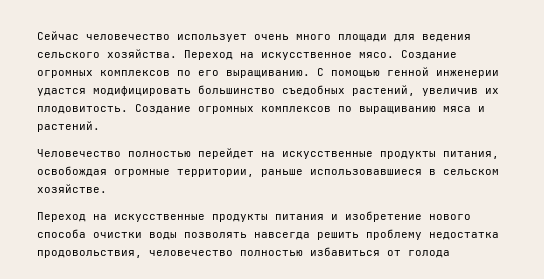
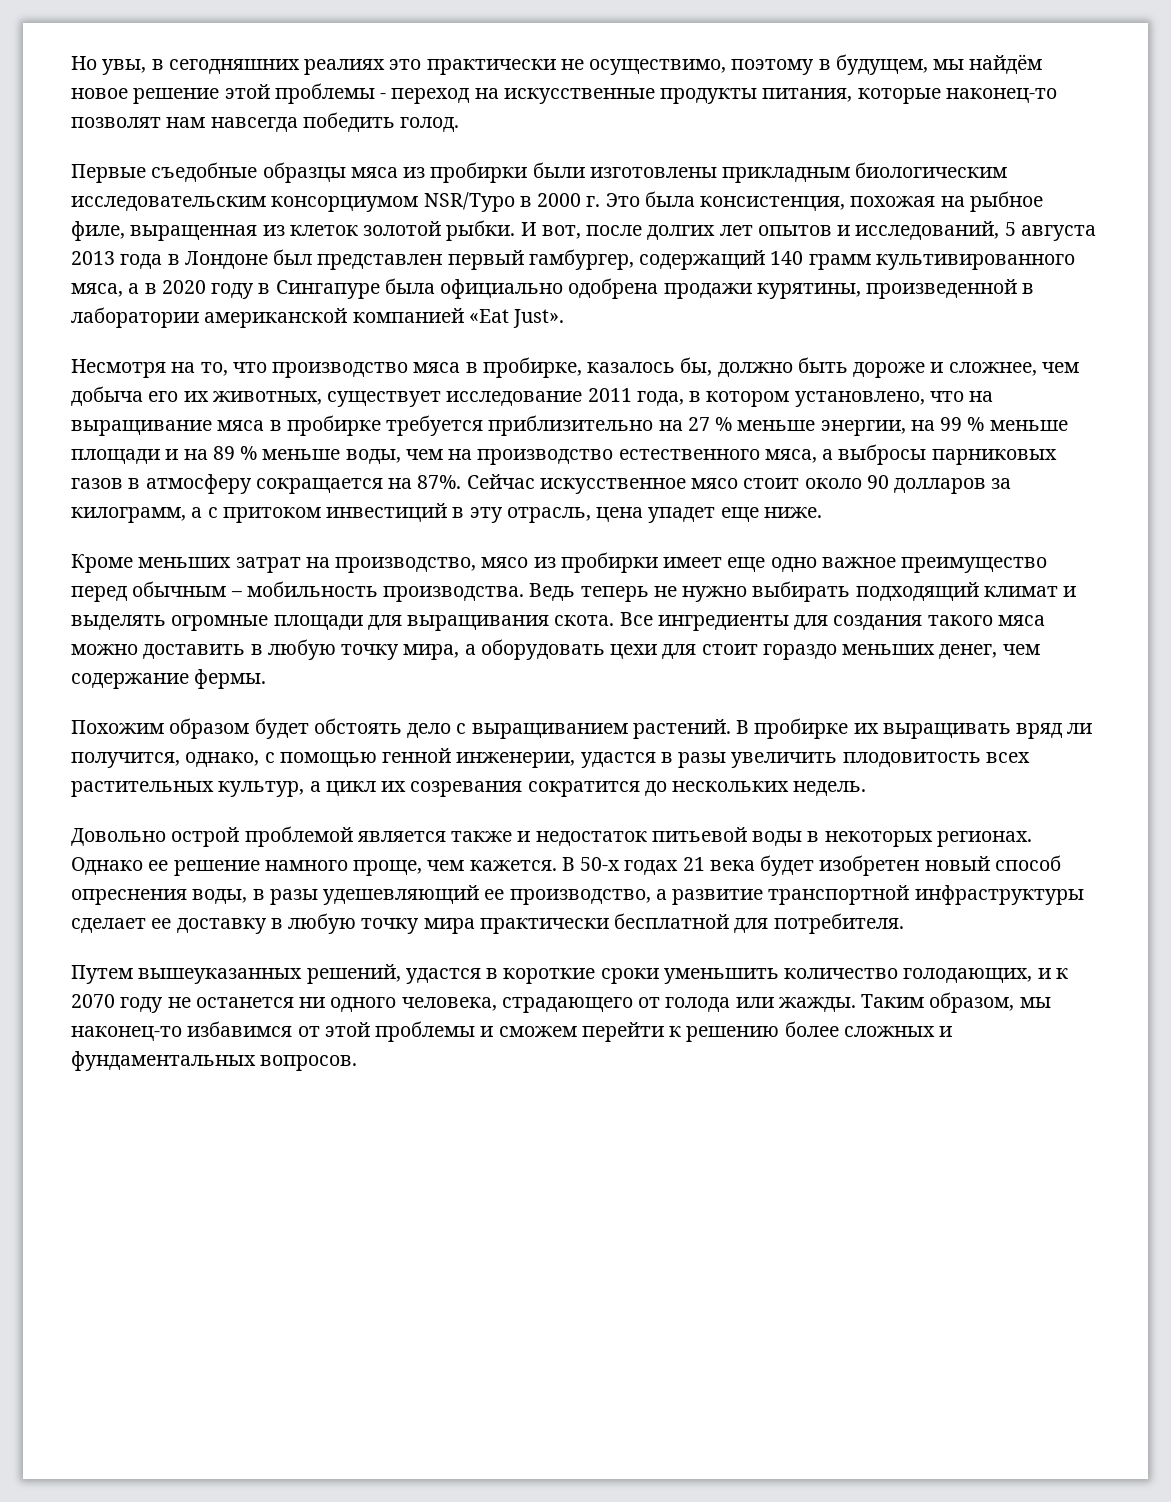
[37,31,471,42] [37,49,457,60] [37,67,499,78] [37,85,499,96] [37,104,485,114] [37,121,100,132] [37,148,499,159] [37,166,499,177] [37,184,107,193] [37,211,471,222] [37,229,499,240] [37,247,450,258] Сейчас человечество использует очень много площади для ведения сельского хозяйства. Переход на искусственное мясо. Создание огромных комплексов по его выращиванию. С помощью генной инженерии удастся модифицировать большинство съедобных растений, увеличив их плодовитость. Создание огромных комплексов по выращиванию мяса и растений. // Человечество полностью перейдет на искусственные продукты питания, освобождая огромные территории, раньше использовавшиеся в сельском хозяйстве. // Переход на искусственные продукты питания и изобретение нового способа очистки воды позволять навсегда решить проблему недостатка продовольствия, человечество полностью избавиться от голода -> [71,54,1043,75] [71,83,1057,104] [71,112,460,132] [71,162,1008,183] [71,191,1043,212] [71,220,1096,241] [71,249,1075,270] [71,278,1035,299] [71,307,565,328] [71,357,1079,378] [71,386,994,407] [71,415,1068,436] [71,444,1057,465] [71,474,1012,494] [71,503,822,523] [71,552,1048,573] [71,581,1077,602] [71,612,1045,631] [71,639,1040,660] [71,669,267,689] [71,718,1093,739] [71,748,1030,768] [71,781,867,797] [71,826,1032,847] [71,855,1061,876] [71,885,1084,905] [71,913,904,934] [71,964,1068,984] [71,992,1051,1013] [71,1021,953,1042] [71,1051,358,1071] Но увы, в сегодняшних реалиях это практически не осуществимо, поэтому в будущем, мы найдём новое решение этой проблемы - переход на искусственные продукты питания, которые наконец-то позволят нам навсегда победить голод. // Первые съедобные образцы мяса из пробирки были изготовлены прикладным биологическим исследовательским консорциумом NSR/Туро в 2000 г. Это была консистенция, похожая на рыбное филе, выращенная из клеток золотой рыбки. И вот, после долгих лет опытов и исследований, 5 августа 2013 года в Лондоне был представлен первый гамбургер, содержащий 140 грамм культивированного мяса, а в 2020 году в Сингапуре была официально одобрена продажи курятины, произведенной в лаборатории американской компанией «Eat Just». // Несмотря на то, что производство мяса в пробирке, казалось бы, должно быть дороже и сложнее, чем добыча его их животных, существует исследование 2011 года, в котором установлено, что на выращивание мяса в пробирке требуется приблизительно на 27 % меньше энергии, на 99 % меньше площади и на 89 % меньше воды, чем на производство естественного мяса, а выбросы парниковых газов в атмосферу сокращается на 87%. Сейчас искусственное мясо стоит около 90 долларов за килограмм, а с притоком инвестиций в эту отрасль, цена упадет еще ниже. // Кроме меньших затрат на производство, мясо из пробирки имеет еще одно важное преимущество перед обычным – мобильность производства. Ведь теперь не нужно выбирать подходящий климат и выделять огромные площади для выращивания скота. Все ингредиенты для создания такого мяса можно доставить в любую точку мира, а оборудовать цехи для стоит гораздо меньших денег, чем содержание фермы. // Похожим образом будет обстоять дело с выращиванием растений. В пробирке их выращивать вряд ли получится, однако, с помощью генной инженерии, удастся в разы увеличить плодовитость всех растительных культур, а цикл их созревания сократится до нескольких недель. // Довольно острой проблемой является также и недостаток питьевой воды в некоторых регионах. Однако ее решение намного проще, чем кажется. В 50-х годах 21 века будет изобретен новый способ опреснения воды, в разы удешевляющий ее производство, а развитие транспортной инфраструктуры сделает ее доставку в любую точку мира практически бесплатной для потребителя. // Путем вышеуказанных решений, удастся в короткие сроки уменьшить количество голодающих, и к 2070 году не останется ни одного человека, страдающего от голода или жажды. Таким образом, мы наконец-то избавимся от этой проблемы и сможем перейти к решению более сложных и фундаментальных вопросов.

